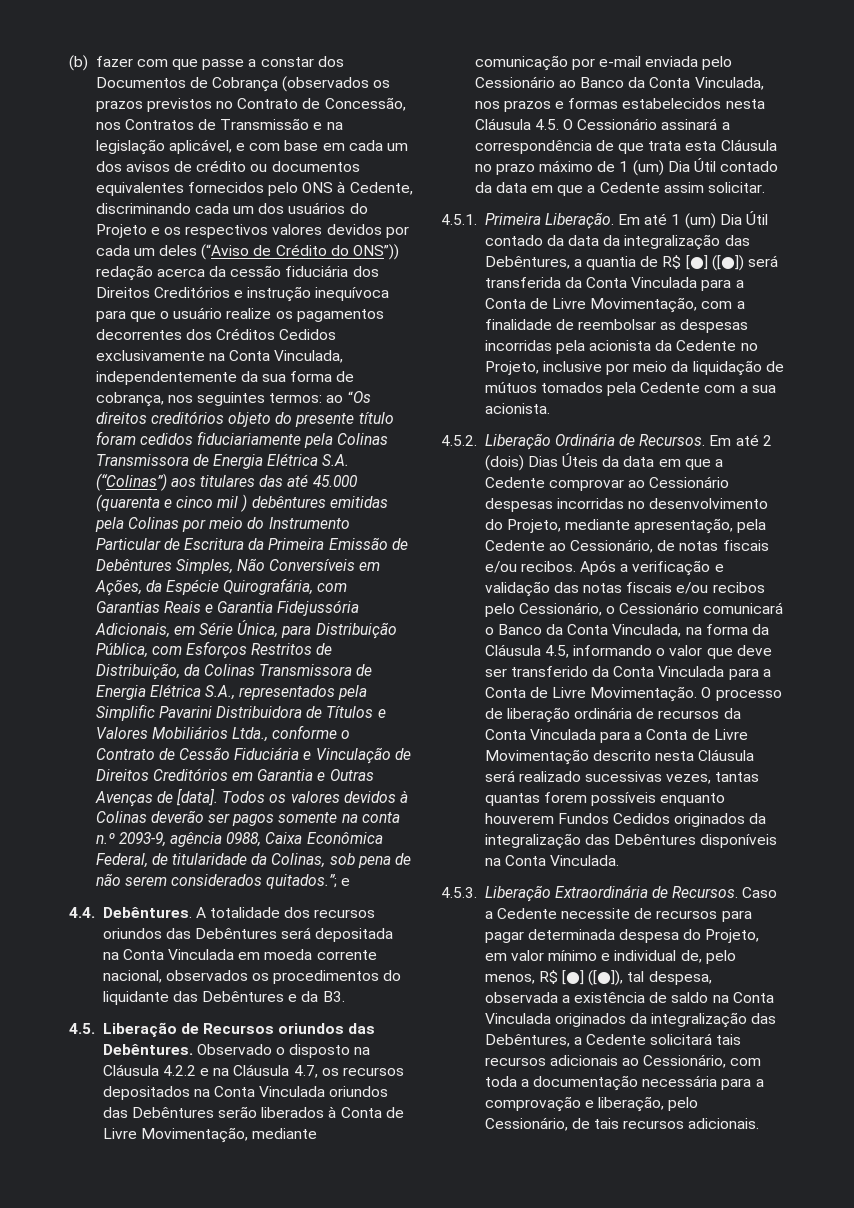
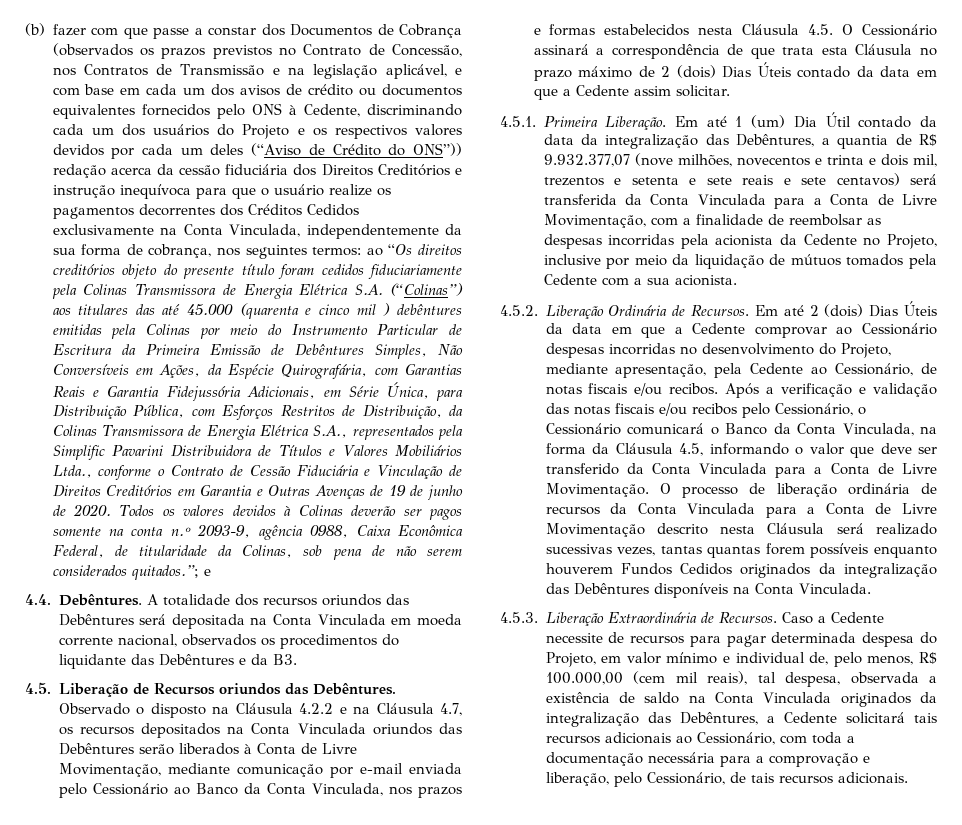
[177,788,219,806] [data]. -> [388,485,463,500] [52,504,111,516] 19 de junho de 2020.
[619,158,717,176] 1 (um) Dia Útil -> [661,62,791,78] 2 (dois) Dias Úteis
[685,255,744,271] [●] ([●]) -> [543,153,937,167] [543,173,900,186] 9.932.377,07 (nove milhões, novecentos e trinta e dois mil, trezentos e setenta e sete reais e sete centavos)
[562,970,624,986] [●] ([●]), -> [545,671,747,685] 100.000,00 (cem mil reais),

